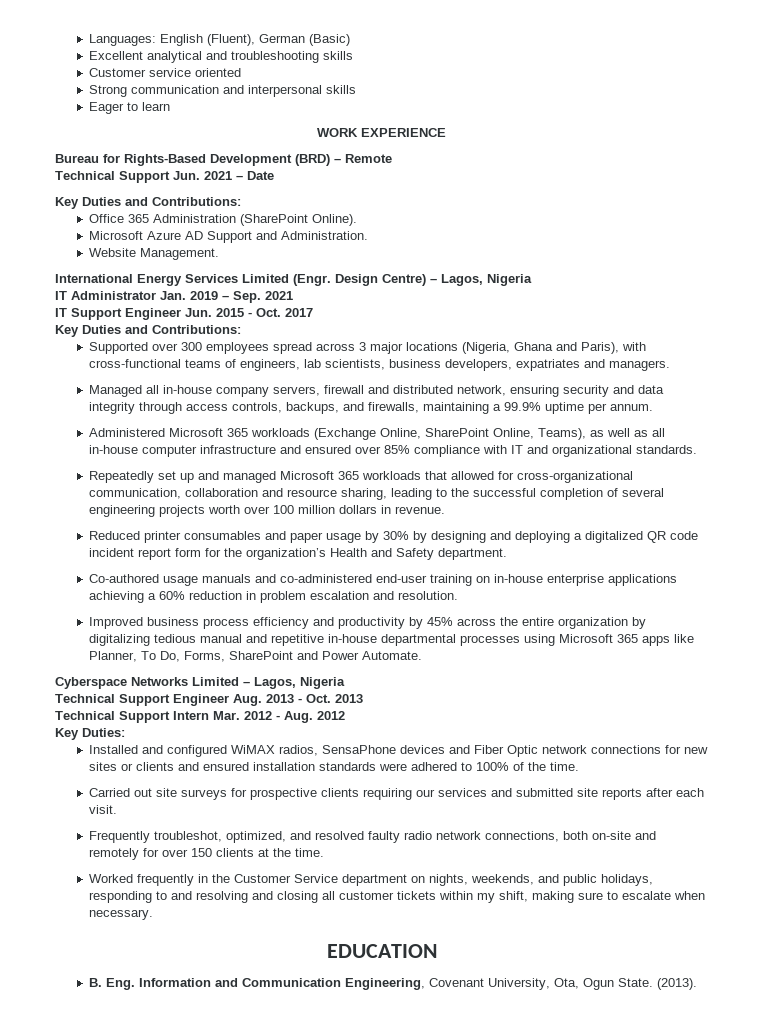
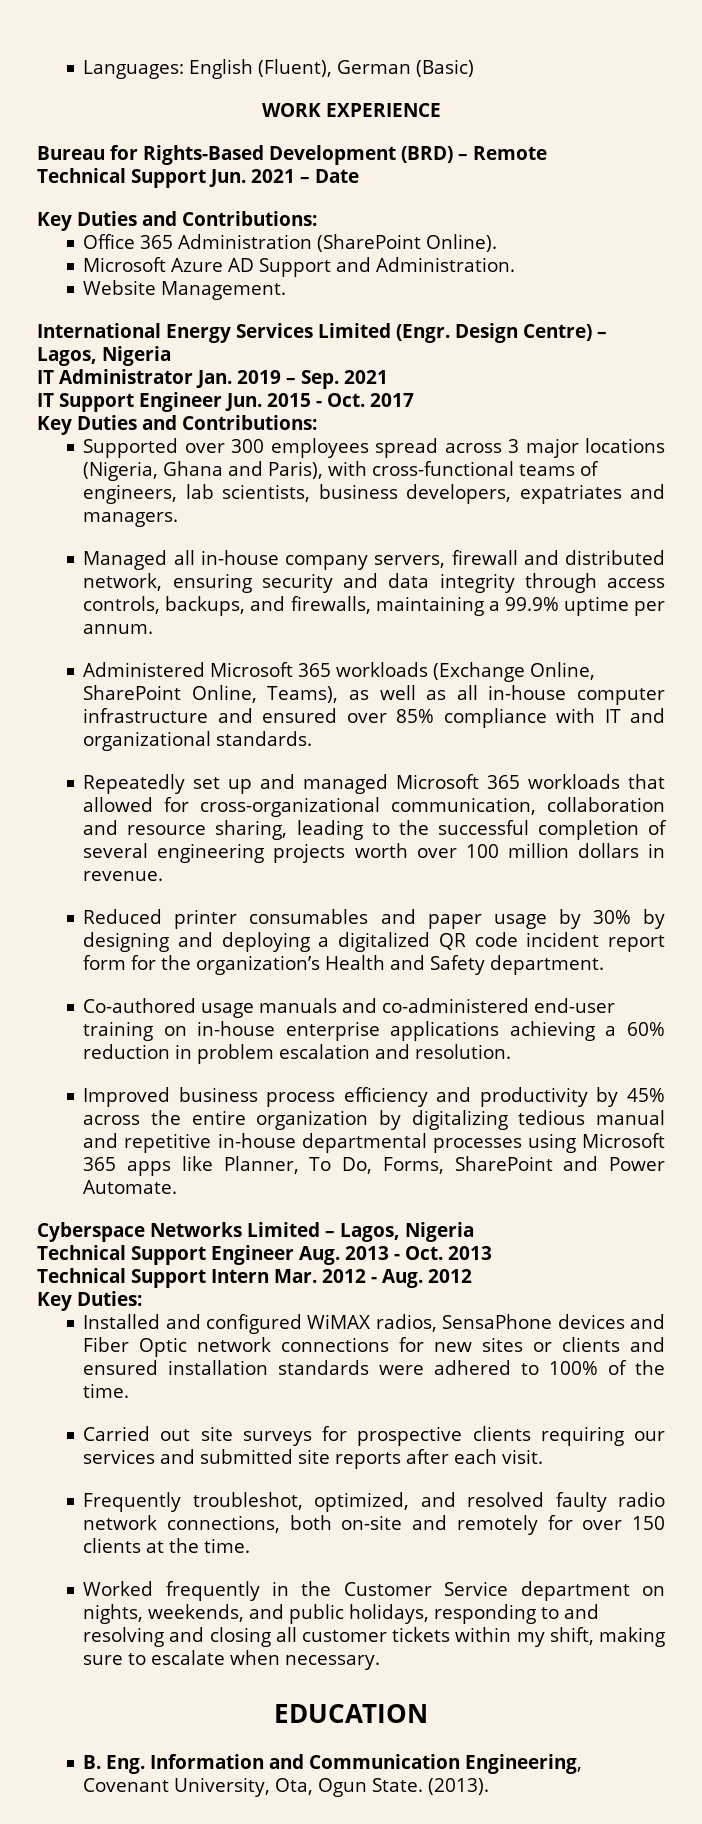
[88,51,353,63] [88,68,241,77] [88,85,356,97] [88,102,170,114] // Excellent analytical and troubleshooting skills // Customer service oriented // Strong communication and interpersonal skills // Eager to learn -> (475, 68) none

